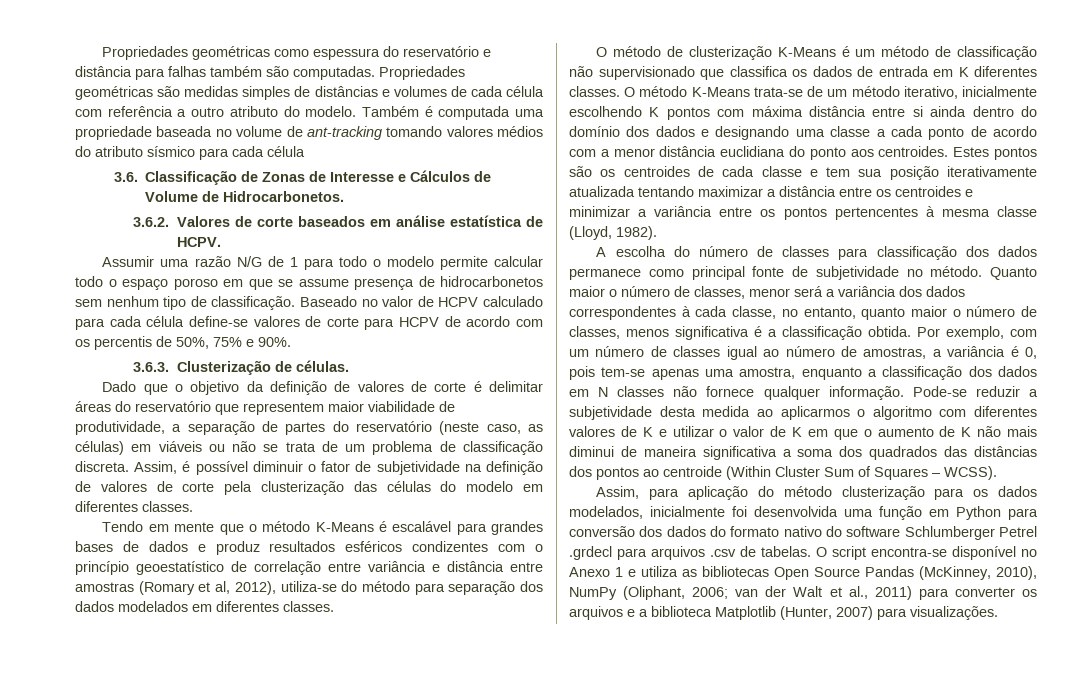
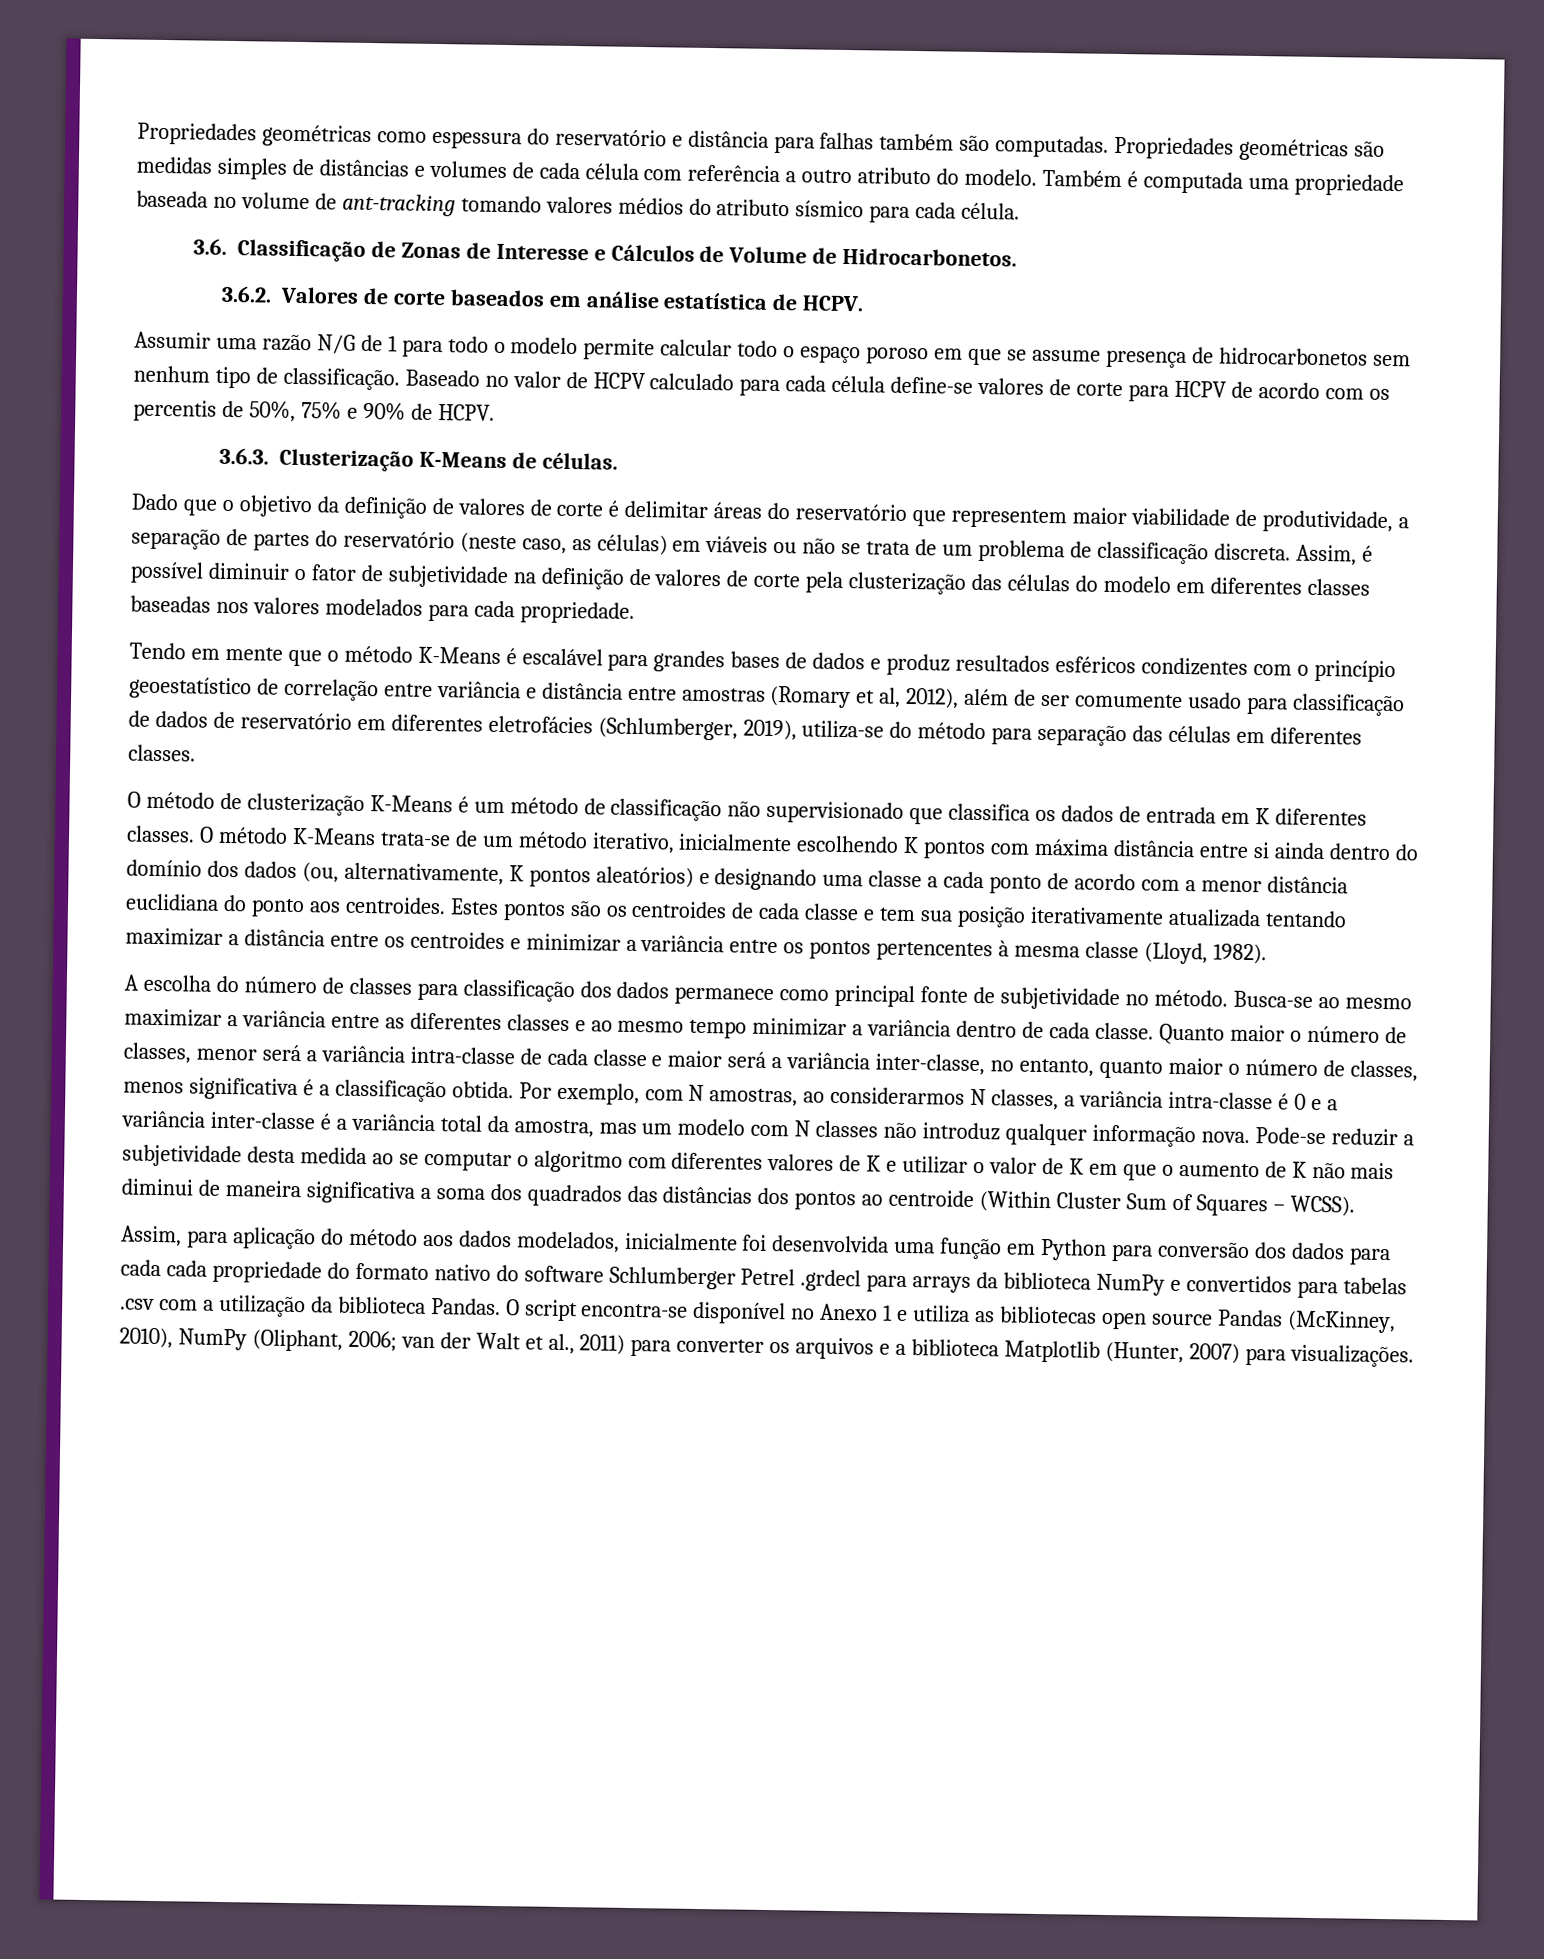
[267,146,305,157] célula -> [961,202,1021,220] célula.
[258,337,291,347] 90%. -> [362,401,495,421] 90% de HCPV.
(271, 367) none -> [418,451,507,469] K-Means
[142,501,193,512] classes. -> [1306,578,1370,596] [130,595,635,624] classes baseadas nos valores modelados para cada propriedade.
(276, 588) none -> [964,688,1405,717] [128,710,797,741] além de ser comumente usado para classificação de dados de reservatório em diferentes eletrofácies (Schlumberger, 2019),
[520,581,543,592] [75,601,188,612] dos dados modelados -> [1132,725,1232,743] das células
(695, 131) none -> [301,862,694,888] (ou, alternativamente, K pontos aleatórios)
(983, 271) none -> [1232,990,1412,1010] [124,1008,1154,1040] Busca-se ao mesmo maximizar a variância entre as diferentes classes e ao mesmo tempo minimizar a variância dentro de cada classe.
[899,286,965,297] [569,306,777,320] dos dados correspondentes à cada classe, -> [409,1046,986,1076] intra-classe de cada classe e maior será a variância inter-classe,
[569,346,1037,360] [569,366,1037,380] [569,386,904,400] um número de classes igual ao número de amostras, a variância é 0, pois tem-se apenas uma amostra, enquanto a classificação dos dados em N classes não fornece qualquer informação. -> [688,1084,1338,1111] [121,1110,1250,1148] N amostras, ao considerarmos N classes, a variância intra-classe é 0 e a variância inter-classe é a variância total da amostra, mas um modelo com N classes não introduz qualquer informação nova.
[780,406,850,420] aplicarmos -> [398,1151,512,1172] se computar
[841,486,989,500] clusterização para os -> [422,1234,454,1247] aos
(706, 531) none -> [1348,1247,1391,1266] [120,1259,322,1284] para cada cada propriedade
[651,546,811,560] arquivos .csv de tabelas. -> [912,1272,1407,1299] [120,1294,501,1318] arrays da biblioteca NumPy e convertidos para tabelas .csv com a utilização da biblioteca Pandas.
[774,567,860,580] Open Source -> [1100,1311,1213,1330] open source

